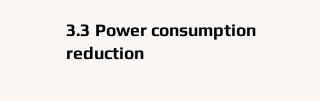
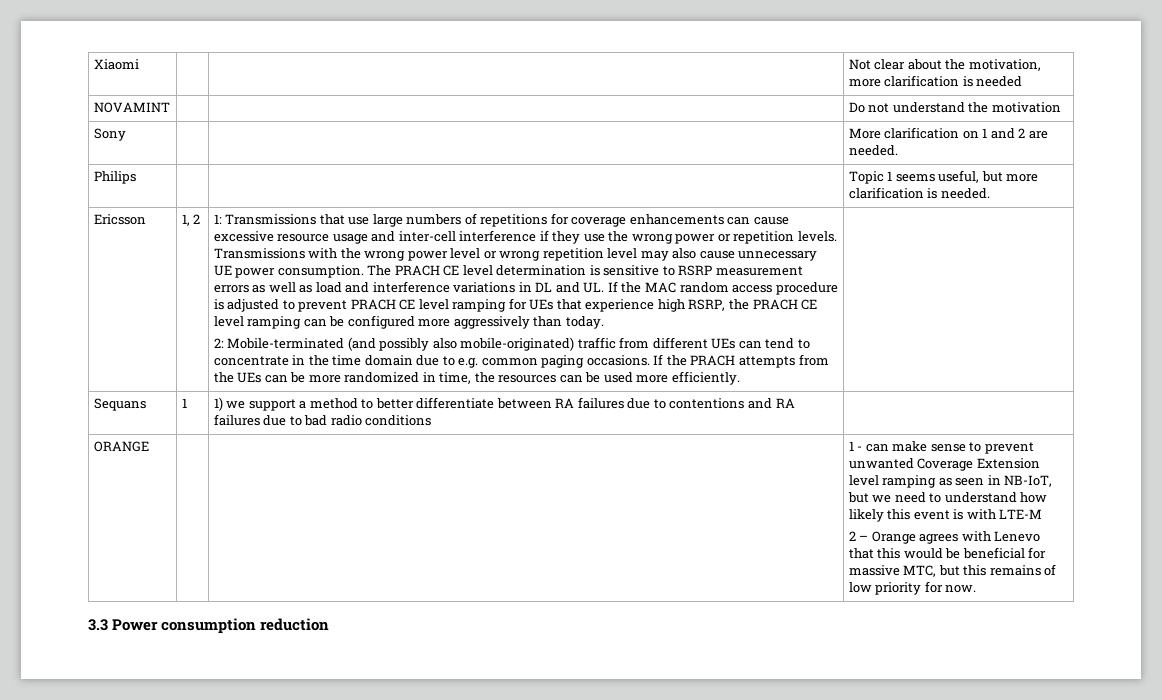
(66, 30) none -> [93,59,139,70] [848,59,1041,71] [848,75,1023,87] [93,102,170,113] [848,102,1061,113] [93,128,126,141] [848,127,1048,139] [848,145,898,156] [93,171,136,184] [848,170,1039,184] [848,187,990,199] [93,214,146,225] [181,214,201,226] [213,213,789,227] [213,230,837,244] [213,248,818,261] [213,265,803,278] [213,281,838,295] [213,298,818,312] [213,315,604,329] [213,337,810,351] [213,354,829,368] [213,371,740,385] [93,398,146,411] [181,398,187,408] [213,397,795,411] [213,414,432,426] [93,441,149,452] [848,441,1034,454] [848,458,1040,471] [848,475,1053,488] [847,492,1048,503] [848,509,1043,522] [848,531,1041,544] [848,547,1047,559] [848,564,1057,577] [848,581,977,595] Xiaomi | | | Not clear about the motivation, more clarification is needed // NOVAMINT | | | Do not understand the motivation // Sony | | | More clarification on 1 and 2 are needed. // Philips | | | Topic 1 seems useful, but more clarification is needed. // Ericsson | 1, 2 | 1: Transmissions that use large numbers of repetitions for coverage enhancements can cause excessive resource usage and inter-cell interference if they use the wrong power or repetition levels. Transmissions with the wrong power level or wrong repetition level may also cause unnecessary UE power consumption. The PRACH CE level determination is sensitive to RSRP measurement errors as well as load and interference variations in DL and UL. If the MAC random access procedure is adjusted to prevent PRACH CE level ramping for UEs that experience high RSRP, the PRACH CE level ramping can be configured more aggressively than today. // 2: Mobile-terminated (and possibly also mobile-originated) traffic from different UEs can tend to concentrate in the time domain due to e.g. common paging occasions. If the PRACH attempts from the UEs can be more randomized in time, the resources can be used more efficiently. | // Sequans | 1 | 1) we support a method to better differentiate between RA failures due to contentions and RA failures due to bad radio conditions | // ORANGE | | | 1 - can make sense to prevent unwanted Coverage Extension level ramping as seen in NB-IoT, but we need to understand how likely this event is with LTE-M // 2 – Orange agrees with Lenevo that this would be beneficial for massive MTC, but this remains of low priority for now. //

